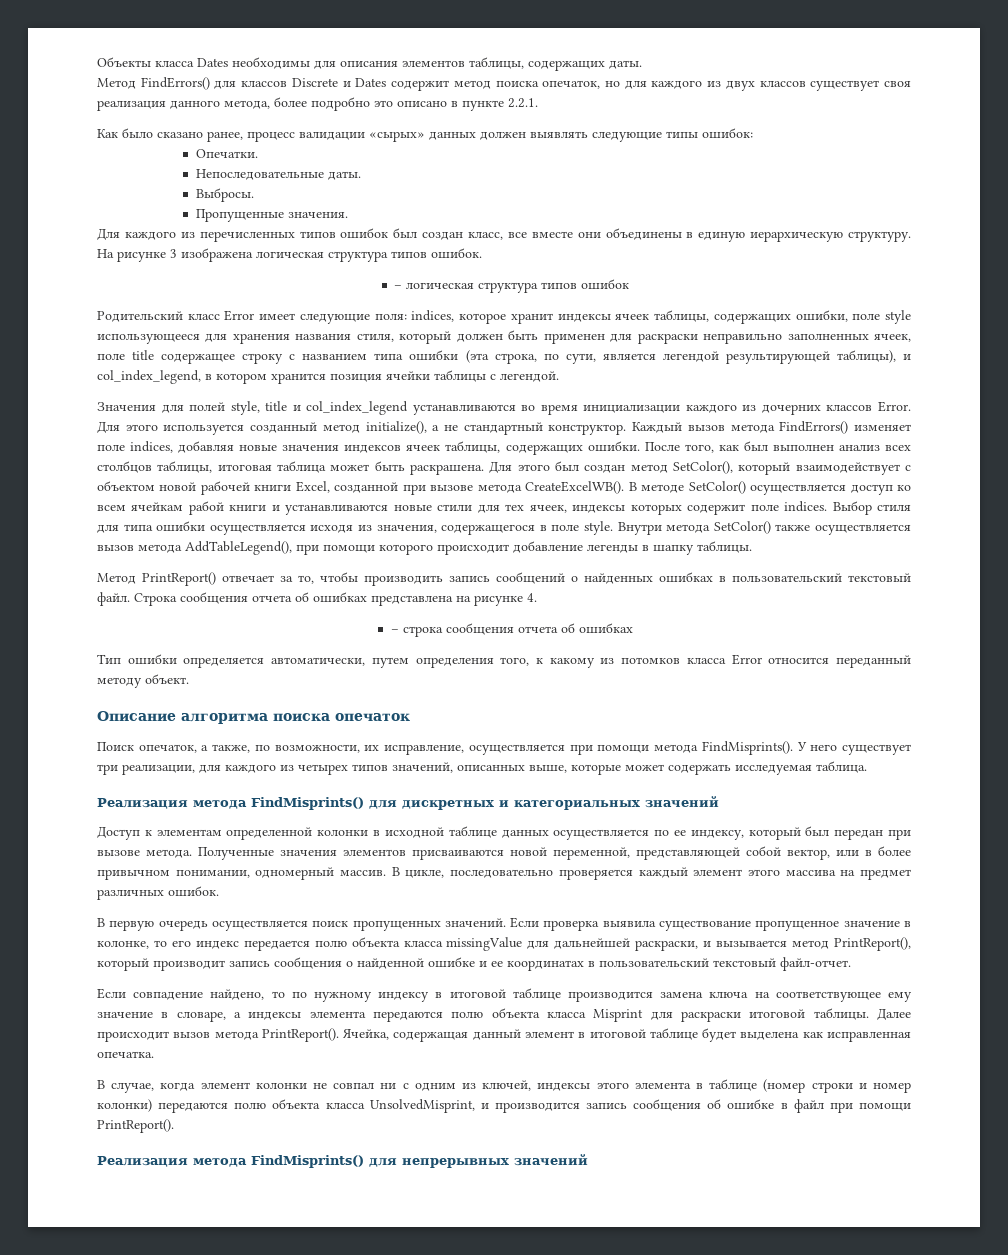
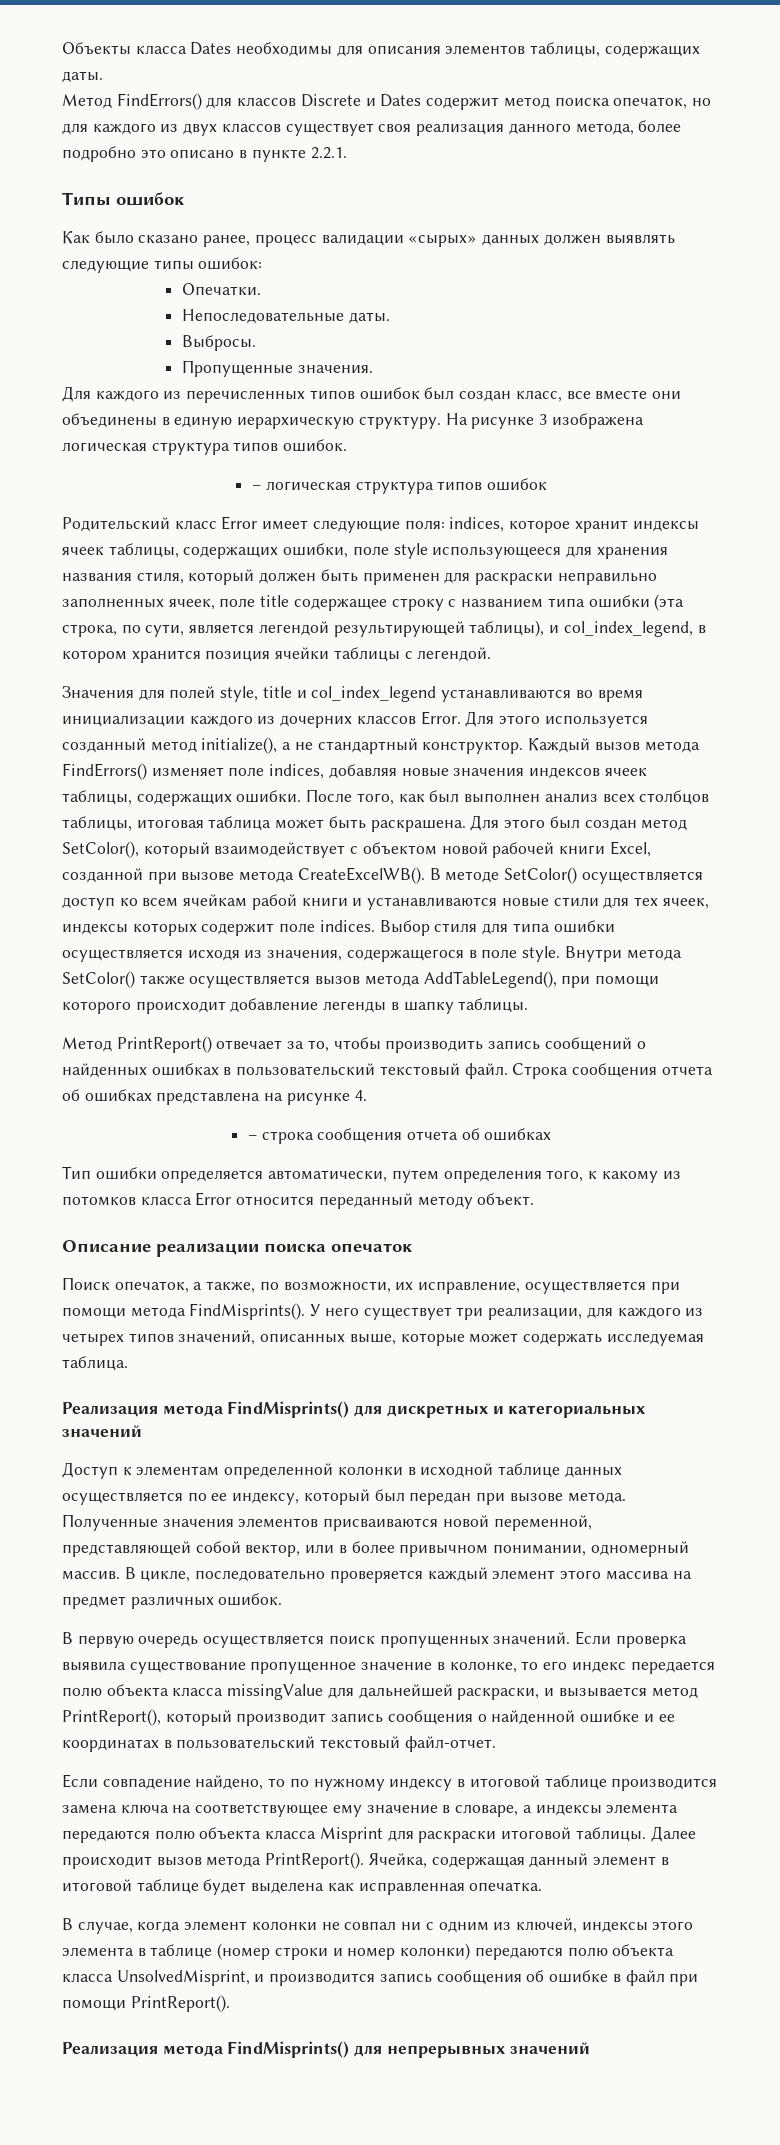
(538, 103) none -> [62,192,184,206] // Типы ошибок
[181,713,268,724] алгоритма -> [156,1243,259,1257] реализации

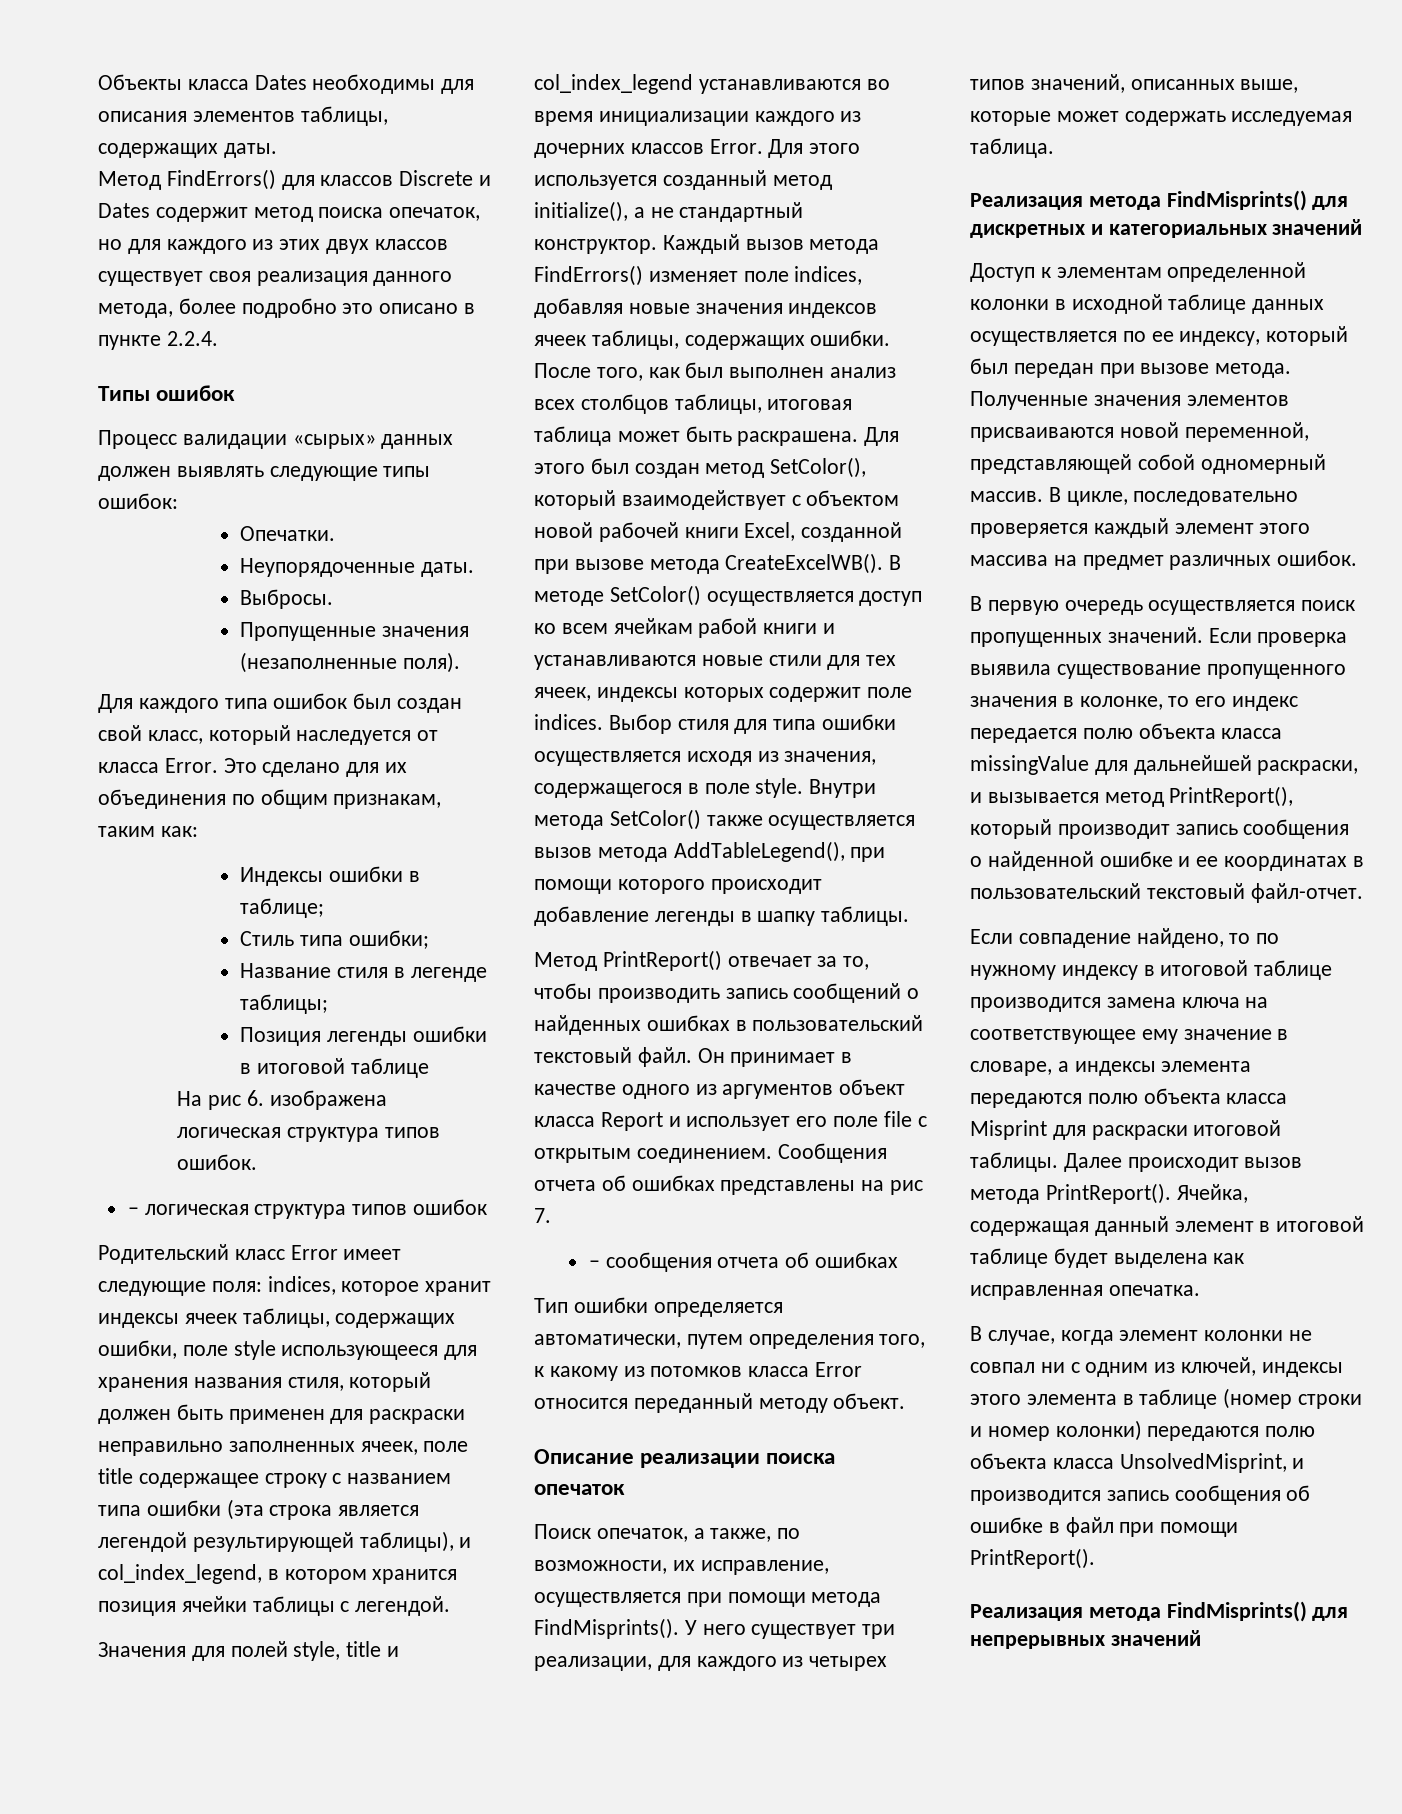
(179, 128) none -> [279,239,321,250] этих
[310,147,347,159] 2.2.1. -> [166,331,218,346] 2.2.4.
[62,231,317,247] Как было сказано ранее, процесс -> [98,430,177,449] Процесс
[181,309,344,324] Непоследовательные -> [240,558,416,577] Неупорядоченные
[297,365,373,373] значения. -> [381,626,469,637] [240,652,460,673] значения (незаполненные поля).
[163,387,681,403] [62,413,548,429] из перечисленных типов ошибок был создан класс, все вместе они объединены в единую иерархическую структуру. На рисунке 3 -> [224,693,463,713] [98,725,439,745] [98,758,408,777] [98,789,442,809] [98,826,198,837] [240,866,420,886] [240,898,325,918] [240,930,429,949] [240,963,487,982] [240,994,329,1014] [240,1026,487,1046] [240,1058,429,1078] [177,1090,264,1110] типа ошибок был создан свой класс, который наследуется от класса Error. Это сделано для их объединения по общим признакам, таким как: // Индексы ошибки в таблице; // Стиль типа ошибки; // Название стиля в легенде таблицы; // Позиция легенды ошибки в итоговой таблице // На рис 6.
[62,624,185,637] строка, по сути, -> [269,1505,333,1520] строка
[512,1063,713,1079] [62,1089,367,1105] [247,1131,314,1144] Строка сообщения отчета об ошибках представлена на рисунке 4. // – строка -> [697,1048,853,1067] [534,1079,906,1099] [534,1111,927,1131] [534,1143,887,1163] [534,1175,924,1195] [534,1208,551,1223] [588,1260,600,1268] Он принимает в качестве одного из аргументов объект класса Report и использует его поле file с открытым соединением. Сообщения отчета об ошибках представлены на рис 7. // –
[245,1541,587,1557] вектор, или в более привычном понимании, -> (1195, 462) none
[250,1661,433,1674] пропущенное значение -> [1206,664,1346,679] [970,696,1057,707] пропущенного значения

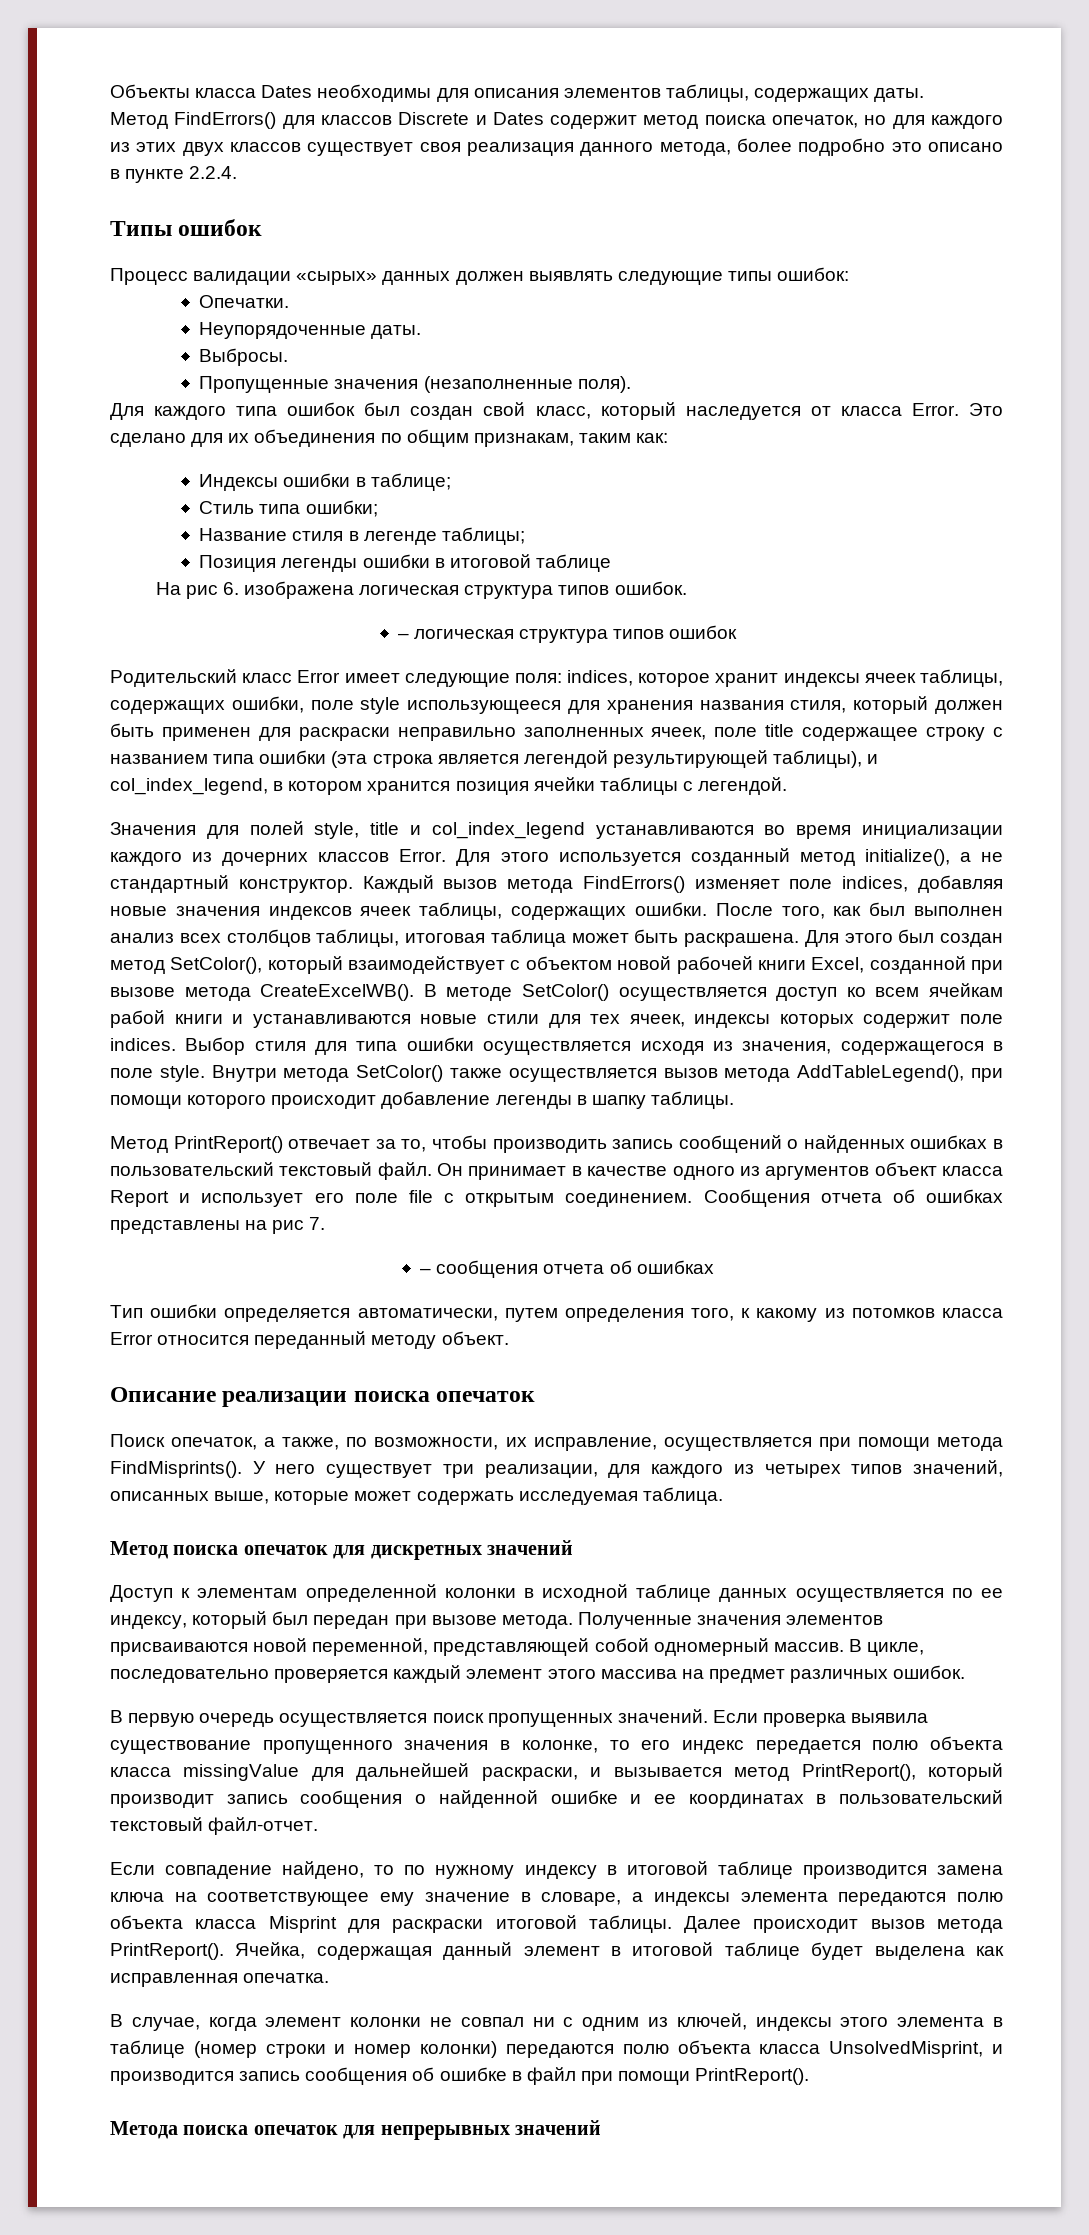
[970,190,1349,211] [970,224,1267,238] Реализация метода FindMisprints() для дискретных и категориальных -> [110,1541,482,1560] Метод поиска опечаток для дискретных
[970,1601,1307,1622] Реализация метода FindMisprints() -> [110,2121,338,2139] Метода поиска опечаток

